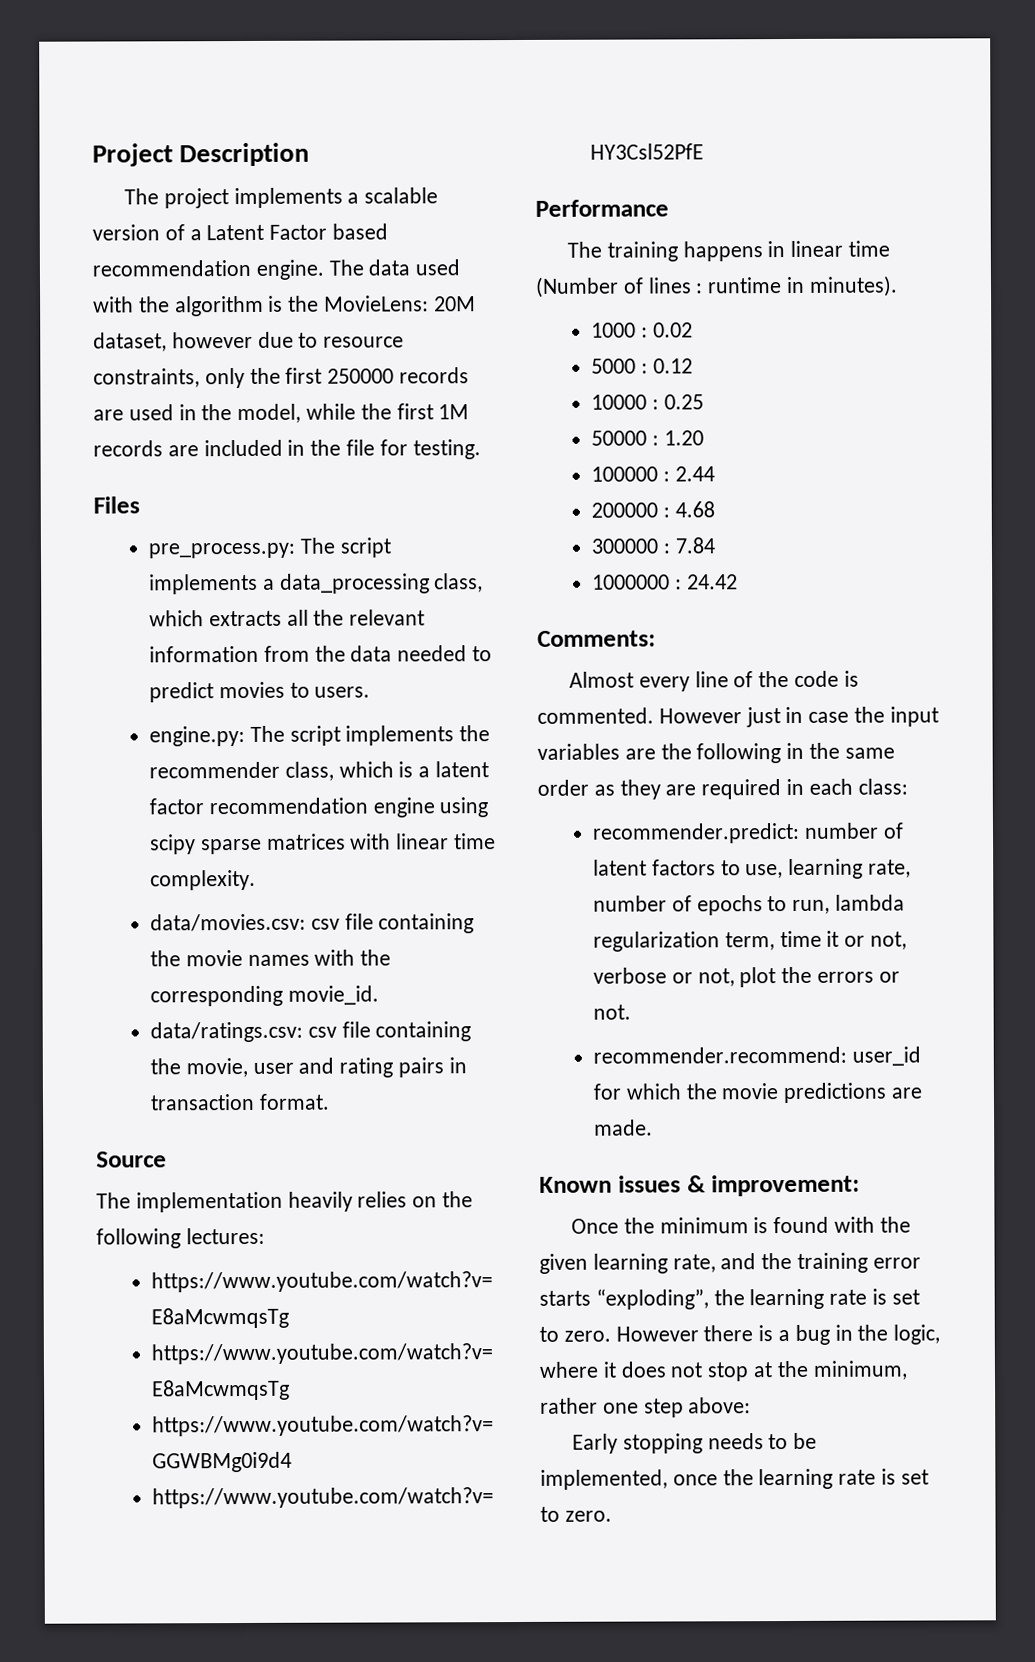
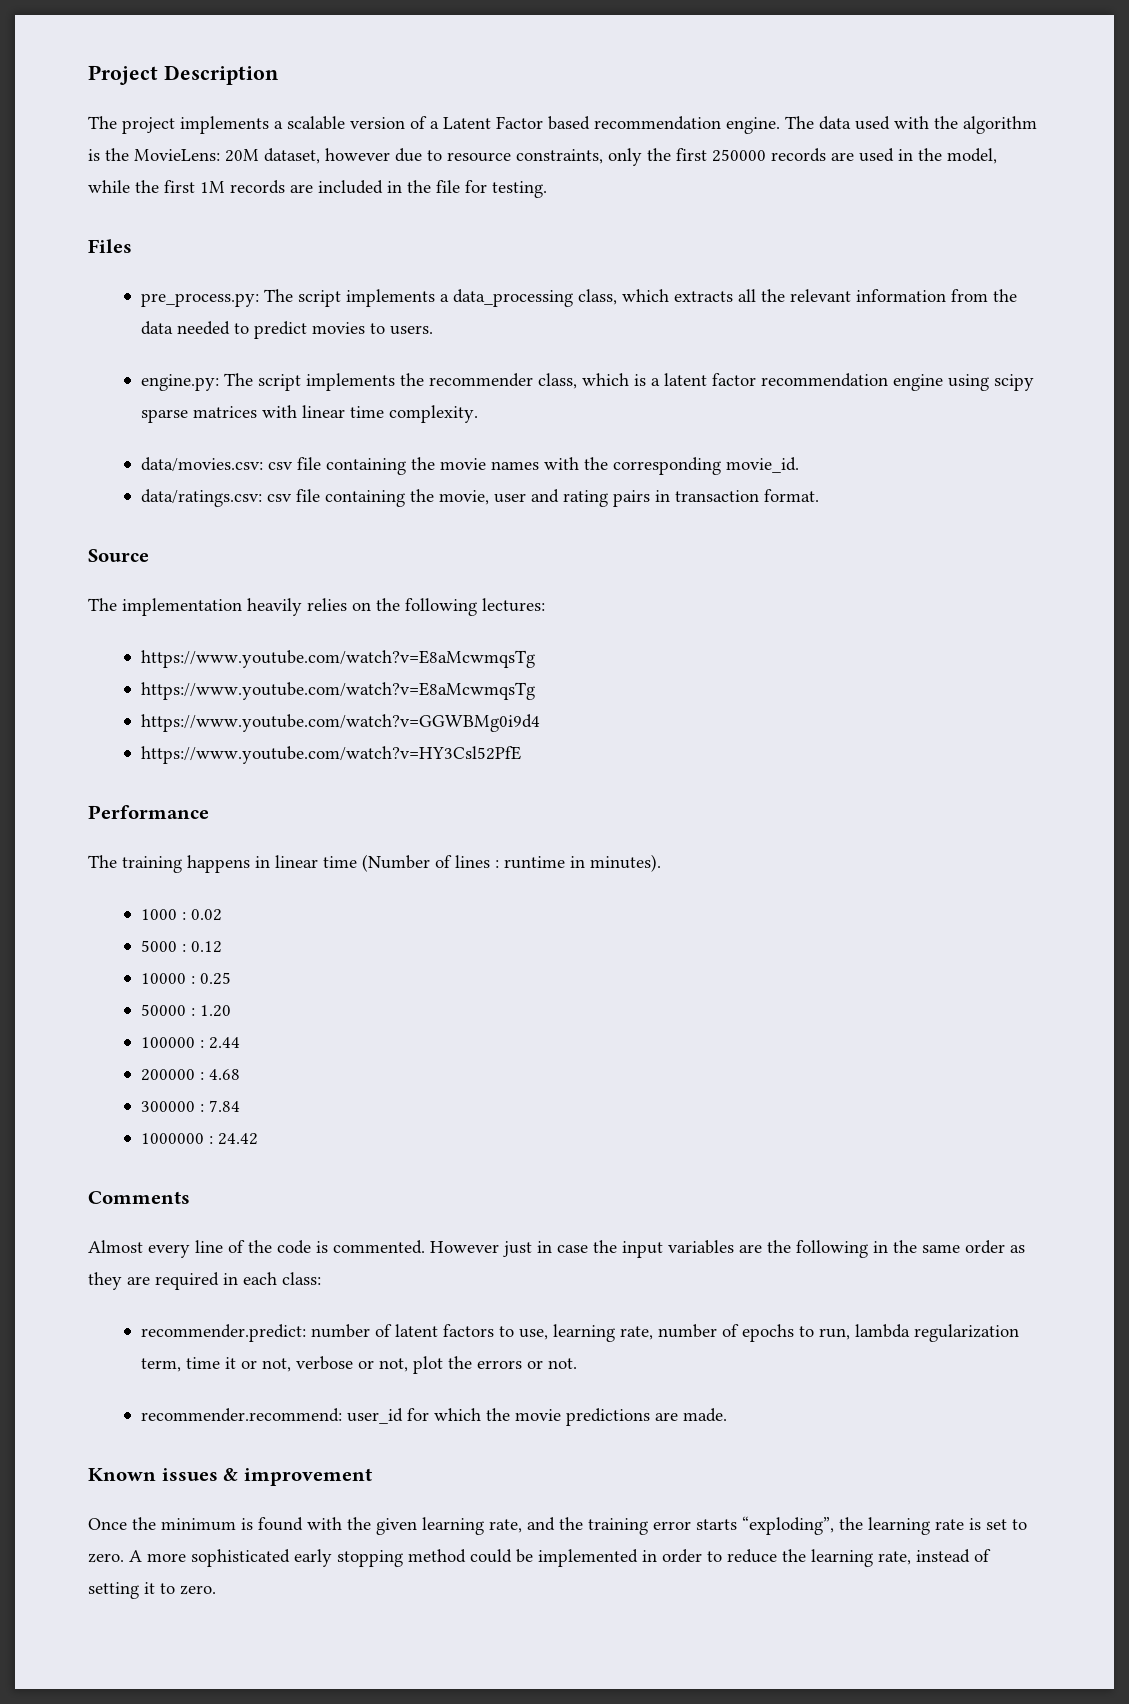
[537,630,656,647] Comments: -> [88,1191,190,1204] Comments
[711,1174,861,1197] improvement: -> [243,1468,372,1486] improvement
[615,1324,941,1345] [539,1360,908,1382] [540,1397,752,1418] [571,1432,818,1454] [540,1468,929,1490] However there is a bug in the logic, where it does not stop at the minimum, rather one step above: // Early stopping needs to be implemented, once the learning rate is set -> [129,1549,991,1567] [88,1582,155,1599] A more sophisticated early stopping method could be implemented in order to reduce the learning rate, instead of setting it

